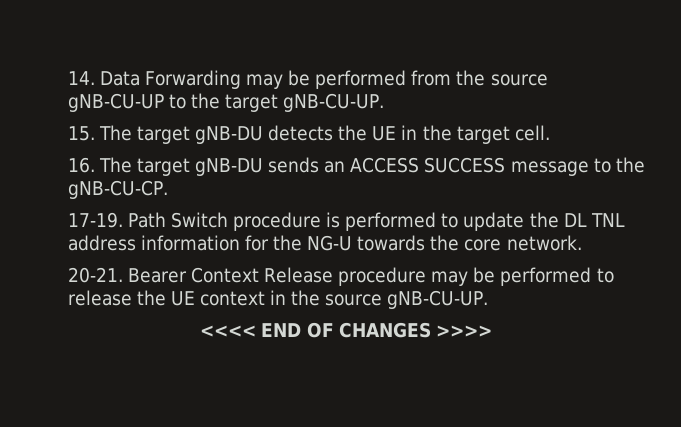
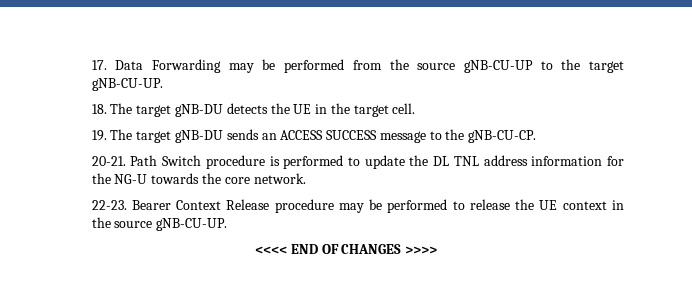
[67,71,95,85] 14. -> [91,60,107,70] 17.
[67,126,95,141] 15. -> [91,104,107,114] 18.
[67,157,95,173] 16. -> [91,130,107,141] 19.
[67,212,123,228] 17-19. -> [91,156,126,166] 20-21.
[67,267,123,283] 20-21. -> [91,200,127,210] 22-23.

